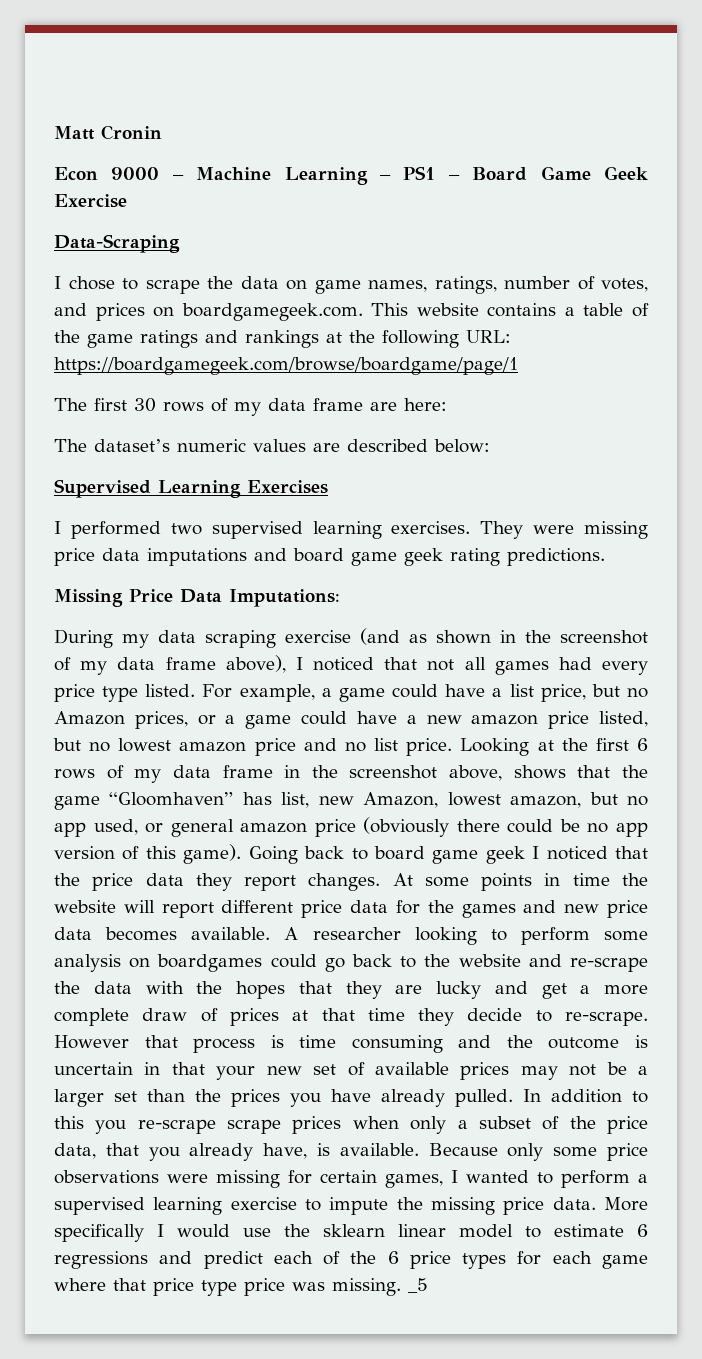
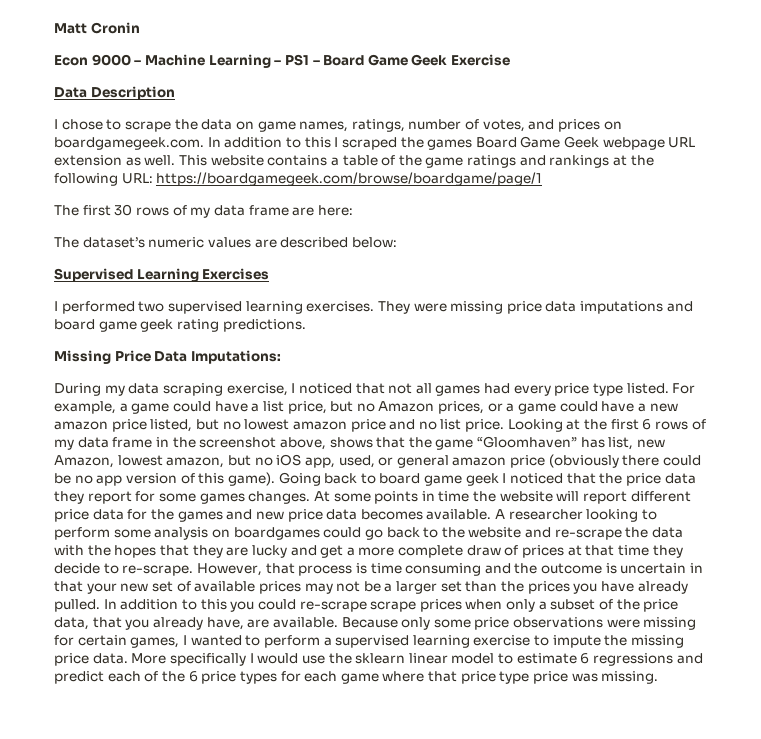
[54,234,180,253] Data-Scraping -> [54,86,175,100] Data Description
(363, 312) none -> [207,136,696,150] [54,155,176,166] In addition to this I scraped the games Board Game Geek webpage URL extension as well.
[285,628,648,645] [54,655,286,675] exercise (and as shown in the screenshot of my data frame above), -> [226,383,288,396] exercise,
[54,822,86,837] app -> [276,454,335,468] iOS app,
(297, 883) none -> [135,491,245,504] for some games
[54,1035,129,1049] However -> [196,563,262,576] However,
(127, 1127) none -> [257,599,296,610] could
[317,1143,330,1156] is -> [247,619,270,628] are
[408,1278,428,1293] _5 -> (659, 677) none

